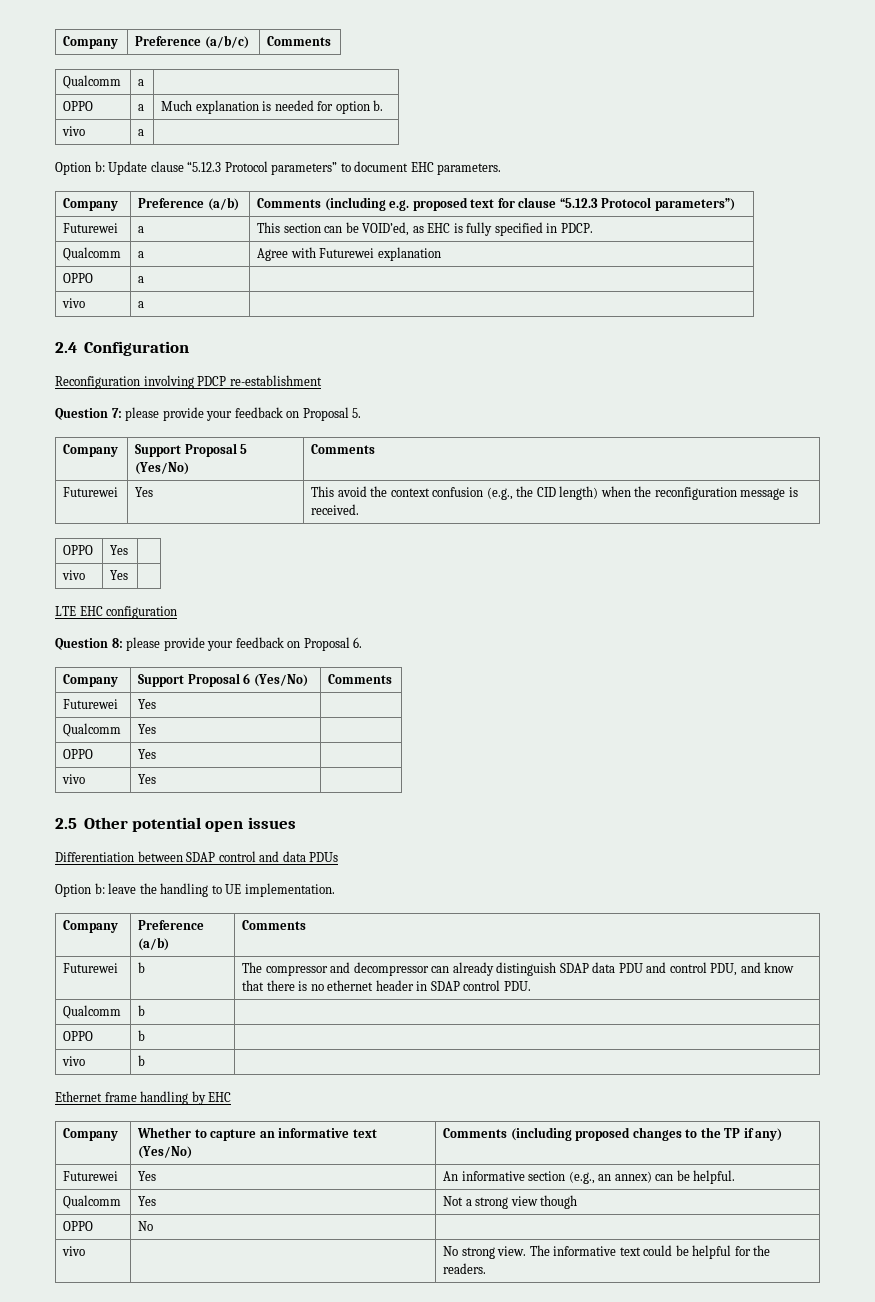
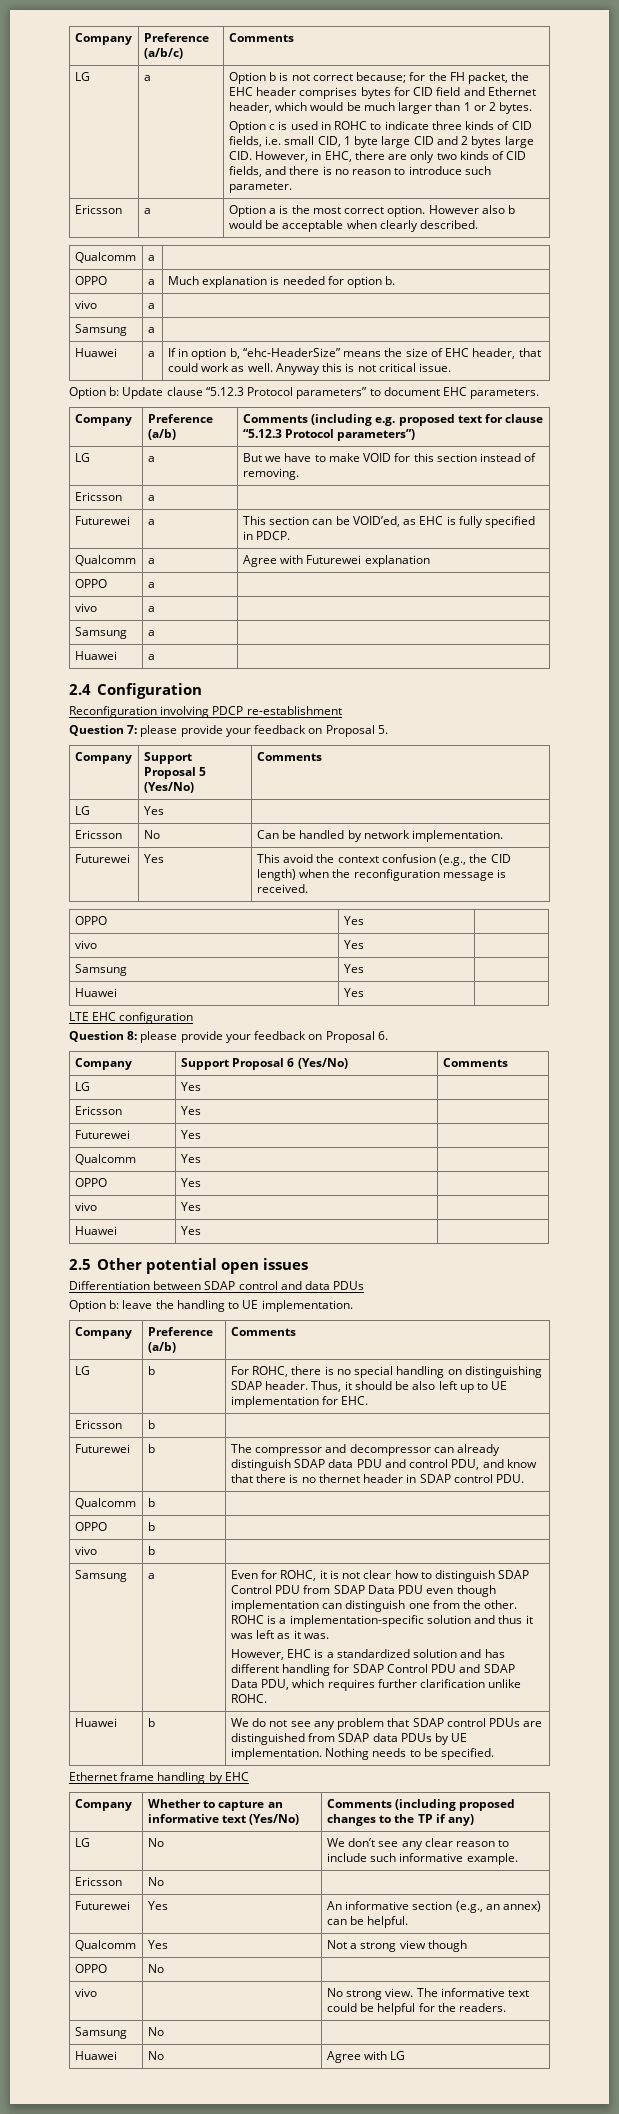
(332, 41) none -> [74,72,90,81] [143,75,151,81] [228,72,530,84] [228,87,536,99] [228,102,533,114] [228,121,532,133] [228,136,534,148] [228,151,527,163] [228,166,491,177] [228,183,292,193] [74,205,122,214] [143,208,151,214] [228,205,516,217] [228,220,479,232] // LG | a | Option b is not correct because; for the FH packet, the EHC header comprises bytes for CID field and Ethernet header, which would be much larger than 1 or 2 bytes. // Option c is used in ROHC to indicate three kinds of CID fields, i.e. small CID, 1 byte large CID and 2 bytes large CID. However, in EHC, there are only two kinds of CID fields, and there is no reason to introduce such parameter. // Ericsson | a | Option a is the most correct option. However also b would be acceptable when clearly described.
(145, 132) none -> [74,324,127,336] [147,327,155,333] [74,348,117,357] [147,351,155,357] [167,348,541,360] [167,363,452,375] // Samsung | a | // Huawei | a | If in option b, “ehc-HeaderSize” means the size of EHC header, that could work as well. Anyway this is not critical issue.
(735, 204) none -> [74,453,90,462] [147,456,155,462] [242,453,537,462] [242,468,299,480] [74,492,122,501] [147,495,155,501] // LG | a | But we have to make VOID for this section instead of removing. // Ericsson | a |
(145, 304) none -> [74,627,127,639] [147,630,155,636] [74,651,117,660] [147,654,155,660] // Samsung | a | // Huawei | a |
(376, 449) none -> [74,806,90,815] [143,806,164,815] [74,830,122,839] [143,830,160,839] [256,830,504,842] // LG | Yes | // Ericsson | No | Can be handled by network implementation.
(129, 575) none -> [74,964,127,976] [343,964,364,973] [74,988,117,997] [343,988,364,997] // Samsung | Yes | // Huawei | Yes |
(393, 679) none -> [74,1082,90,1091] [180,1082,201,1091] [74,1106,122,1115] [180,1106,201,1115] // LG | Yes | // Ericsson | Yes |
(157, 779) none -> [74,1226,117,1235] [180,1226,201,1235] // Huawei | Yes |
(307, 925) none -> [74,1366,90,1375] [147,1366,155,1375] [230,1366,542,1378] [230,1381,508,1393] [230,1396,369,1408] [74,1420,122,1429] [147,1420,155,1429] // LG | b | For ROHC, there is no special handling on distinguishing SDAP header. Thus, it should be also left up to UE implementation for EHC. // Ericsson | b |
[327,980,374,991] ethernet -> [318,1474,360,1483] thernet
(146, 1060) none -> [74,1570,127,1582] [147,1573,155,1579] [230,1570,530,1582] [230,1585,496,1597] [230,1600,518,1612] [230,1615,533,1627] [230,1630,329,1639] [230,1649,505,1660] [230,1664,515,1676] [230,1679,522,1691] [230,1694,267,1703] [74,1718,117,1727] [147,1718,155,1727] [230,1718,543,1730] [230,1733,468,1745] [230,1748,495,1760] // Samsung | a | Even for ROHC, it is not clear how to distinguish SDAP Control PDU from SDAP Data PDU even though implementation can distinguish one from the other. ROHC is a implementation-specific solution and thus it was left as it was. // However, EHC is a standardized solution and has different handling for SDAP Control PDU and SDAP Data PDU, which requires further clarification unlike ROHC. // Huawei | b | We do not see any problem that SDAP control PDUs are distinguished from SDAP data PDUs by UE implementation. Nothing needs to be specified.
(783, 1134) none -> [74,1838,90,1847] [147,1838,164,1847] [326,1838,510,1850] [326,1853,518,1865] [74,1877,122,1886] [147,1877,164,1886] // LG | No | We don’t see any clear reason to include such informative example. // Ericsson | No |
(487, 1268) none -> [74,2027,127,2039] [147,2027,164,2036] [74,2051,117,2060] [147,2051,164,2060] [326,2051,406,2063] // Samsung | No | // Huawei | No | Agree with LG

